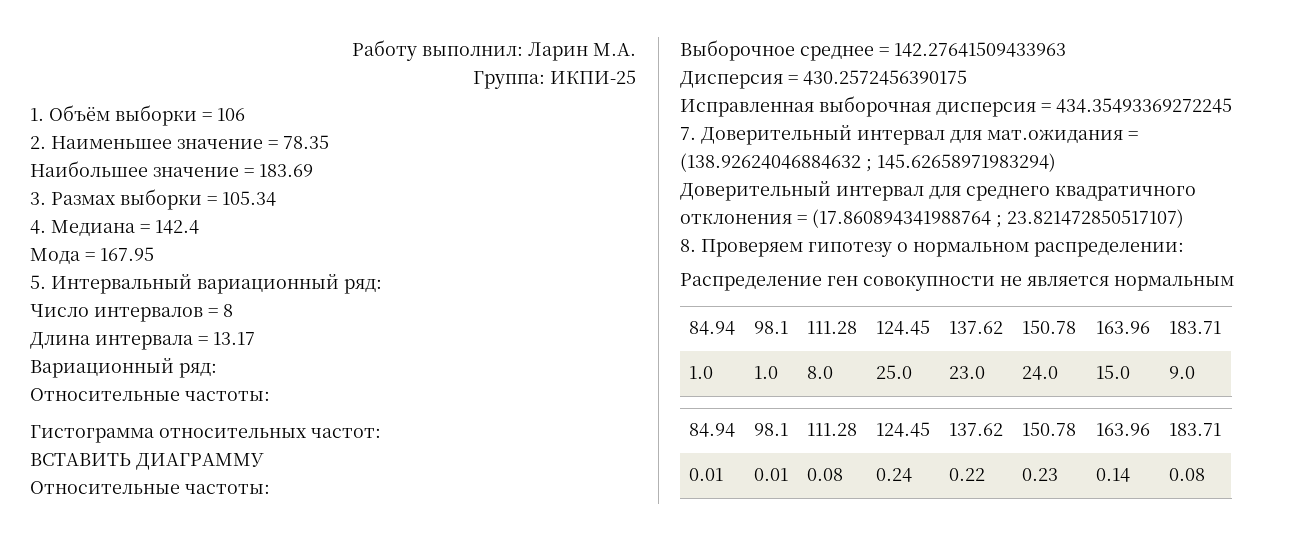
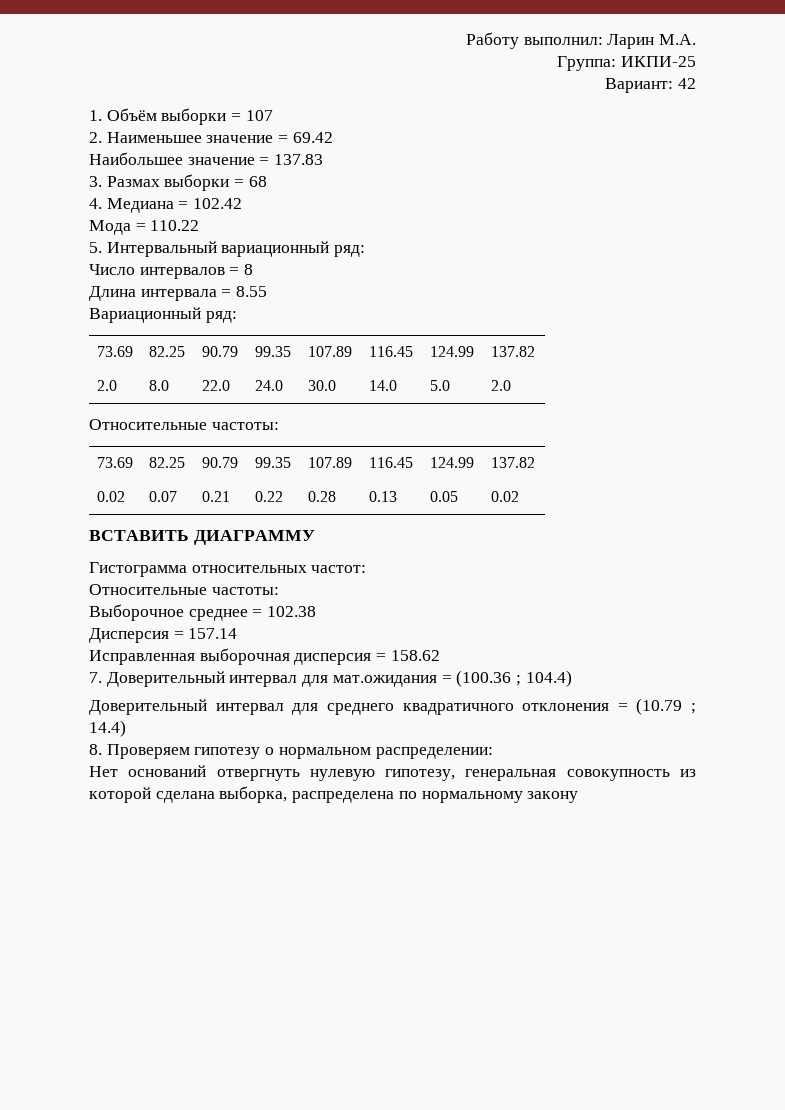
(636, 77) none -> [605,78,696,93] // Вариант: 42
[217,108,245,121] 106 -> [245,110,273,121] 107
[283,135,329,149] 78.35 -> [292,132,333,143] 69.42
[259,164,313,177] 183.69 -> [274,154,324,165] 137.83
[222,191,276,206] 105.34 -> [248,176,267,187] 68
[155,220,199,234] 142.4 -> [193,198,243,209] 102.42
[100,247,154,261] 167.95 -> [150,220,200,231] 110.22
[213,332,255,345] 13.17 -> [236,286,268,297] 8.55
[30,388,270,401] // Относительные частоты: -> [96,346,133,357] [148,346,185,357] [201,346,238,357] [254,346,291,357] [307,346,352,357] [368,346,413,357] [429,346,474,357] [490,346,535,357] [96,380,117,391] [148,380,169,391] [201,380,230,391] [254,380,283,391] [307,380,336,391] [368,380,397,391] [429,380,450,391] [490,380,511,391] [89,419,279,430] [96,457,133,468] [148,457,185,468] [201,457,238,468] [254,457,291,468] [307,457,352,468] [368,457,413,468] [429,457,474,468] [490,457,535,468] [96,491,125,502] [148,491,177,502] [201,491,230,502] [254,491,283,502] [307,491,336,502] [368,491,397,502] [429,491,458,502] [490,491,519,502] [89,530,315,545] // 73.69 | 82.25 | 90.79 | 99.35 | 107.89 | 116.45 | 124.99 | 137.82 // 2.0 | 8.0 | 22.0 | 24.0 | 30.0 | 14.0 | 5.0 | 2.0 // Относительные частоты: // 73.69 | 82.25 | 90.79 | 99.35 | 107.89 | 116.45 | 124.99 | 137.82 // 0.02 | 0.07 | 0.21 | 0.22 | 0.28 | 0.13 | 0.05 | 0.02 // ВСТАВИТЬ ДИАГРАММУ
[30,453,264,470] // ВСТАВИТЬ ДИАГРАММУ -> (367, 569) none
[894,42,1066,57] 142.27641509433963 -> [267,606,317,617] 102.38
[803,70,967,85] 430.2572456390175 -> [188,628,238,639] 157.14
[1056,98,1232,113] 434.35493369272245 -> [390,650,440,661] 158.62
[680,153,1056,172] (138.92624046884632 ; 145.62658971983294) -> [456,670,572,687] (100.36 ; 104.4)
[812,209,1184,228] (17.860894341988764 ; 23.821472850517107) -> [636,698,696,715] [89,720,126,737] (10.79 ; 14.4)
[680,273,1234,291] [689,321,736,335] [754,321,789,334] [807,321,858,334] [876,320,931,335] [949,321,1004,334] [1022,320,1077,334] [1096,321,1151,334] [1169,321,1222,334] [689,366,714,379] [754,366,779,379] [807,366,834,379] [876,365,913,379] [949,366,986,379] [1022,366,1059,380] [1096,365,1131,379] [1169,366,1196,379] [689,423,736,437] [754,423,789,436] [807,423,858,436] [876,422,931,437] [949,423,1004,436] [1022,422,1077,436] [1096,423,1151,436] [1169,423,1222,436] [689,468,724,481] [754,468,789,481] [807,468,844,481] [876,468,913,482] [949,468,986,481] [1022,468,1059,481] [1096,468,1131,482] [1169,468,1206,481] Распределение ген совокупности не является нормальным // 84.94 | 98.1 | 111.28 | 124.45 | 137.62 | 150.78 | 163.96 | 183.71 // 1.0 | 1.0 | 8.0 | 25.0 | 23.0 | 24.0 | 15.0 | 9.0 // 84.94 | 98.1 | 111.28 | 124.45 | 137.62 | 150.78 | 163.96 | 183.71 // 0.01 | 0.01 | 0.08 | 0.24 | 0.22 | 0.23 | 0.14 | 0.08 -> [89,765,697,781] [89,786,579,803] Нет оснований отвергнуть нулевую гипотезу, генеральная совокупность из которой сделана выборка, распределена по нормальному закону

